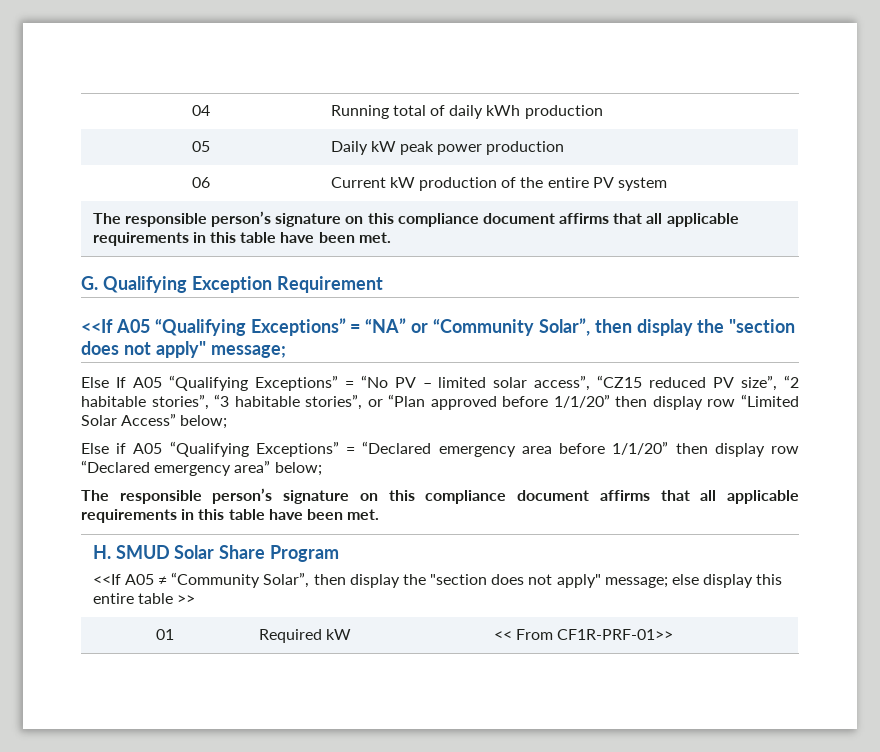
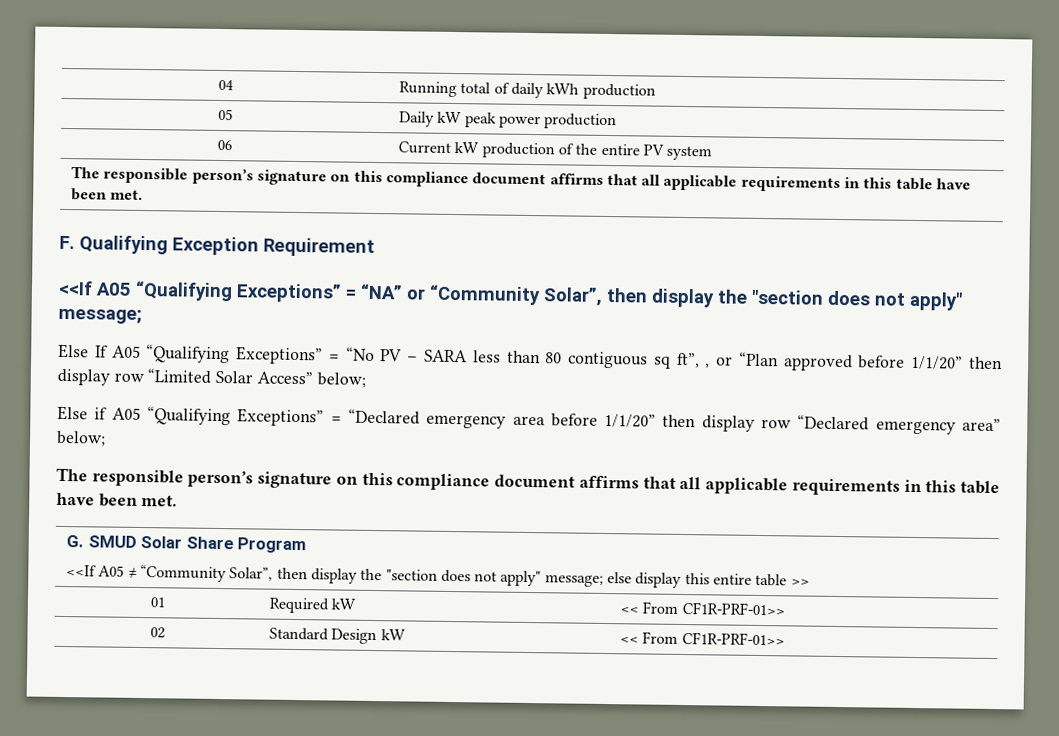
[81,276,98,290] G. -> [59,235,75,250] F.
[438,375,799,391] [81,394,363,410] limited solar access”, “CZ15 reduced PV size”, “2 habitable stories”, “3 habitable stories”, -> [423,349,711,369] SARA less than 80 contiguous sq ft”, ,
[92,545,111,559] H. -> [65,535,84,548] G.
(674, 634) none -> [149,627,165,639] [268,627,406,645] [619,631,785,646] // 02 | Standard Design kW | << From CF1R-PRF-01>>

